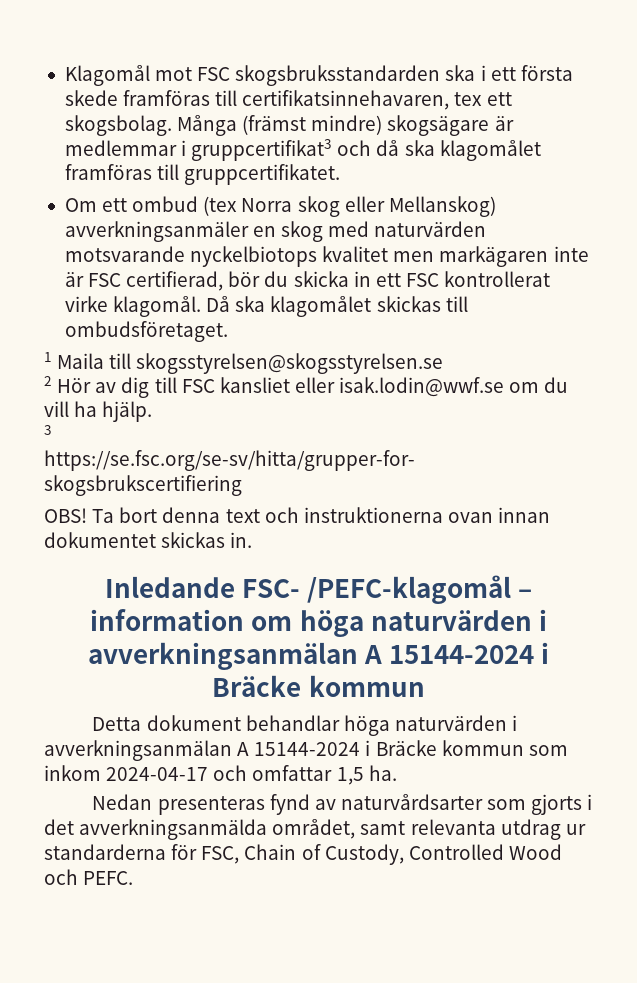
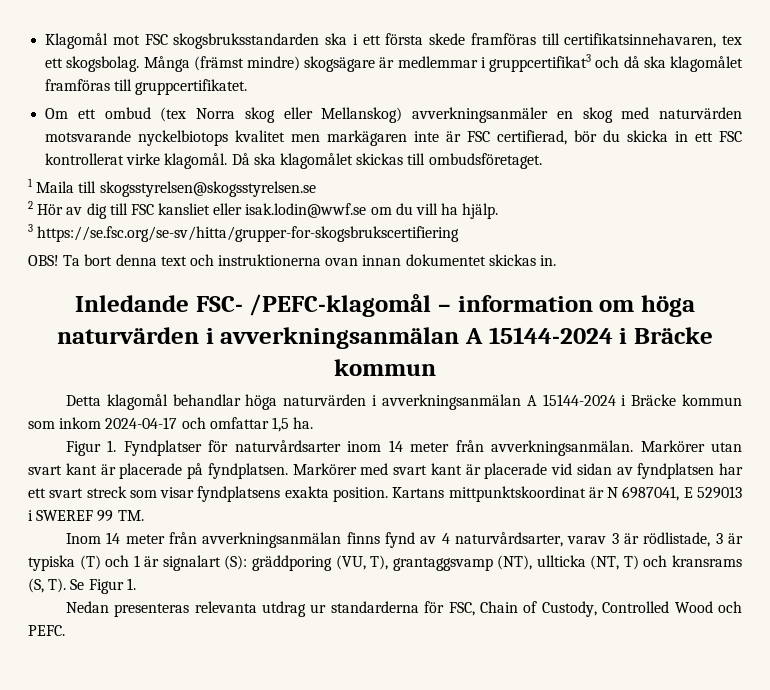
[146,715,241,731] dokument -> [106,394,168,410] klagomål
[92,794,593,815] [44,819,406,840] Nedan presenteras fynd av naturvårdsarter som gjorts i det avverkningsanmälda området, samt -> [65,440,743,456] [28,463,743,479] [28,486,743,502] [28,510,144,522] [65,532,743,548] [28,555,742,571] [28,578,136,594] [65,601,190,617] Figur 1. Fyndplatser för naturvårdsarter inom 14 meter från avverkningsanmälan. Markörer utan svart kant är placerade på fyndplatsen. Markörer med svart kant är placerade vid sidan av fyndplatsen har ett svart streck som visar fyndplatsens exakta position. Kartans mittpunktskoordinat är N 6987041, E 529013 i SWEREF 99 TM. // Inom 14 meter från avverkningsanmälan finns fynd av 4 naturvårdsarter, varav 3 är rödlistade, 3 är typiska (T) och 1 är signalart (S): gräddporing (VU, T), grantaggsvamp (NT), ullticka (NT, T) och kransrams (S, T). Se Figur 1. // Nedan presenteras

